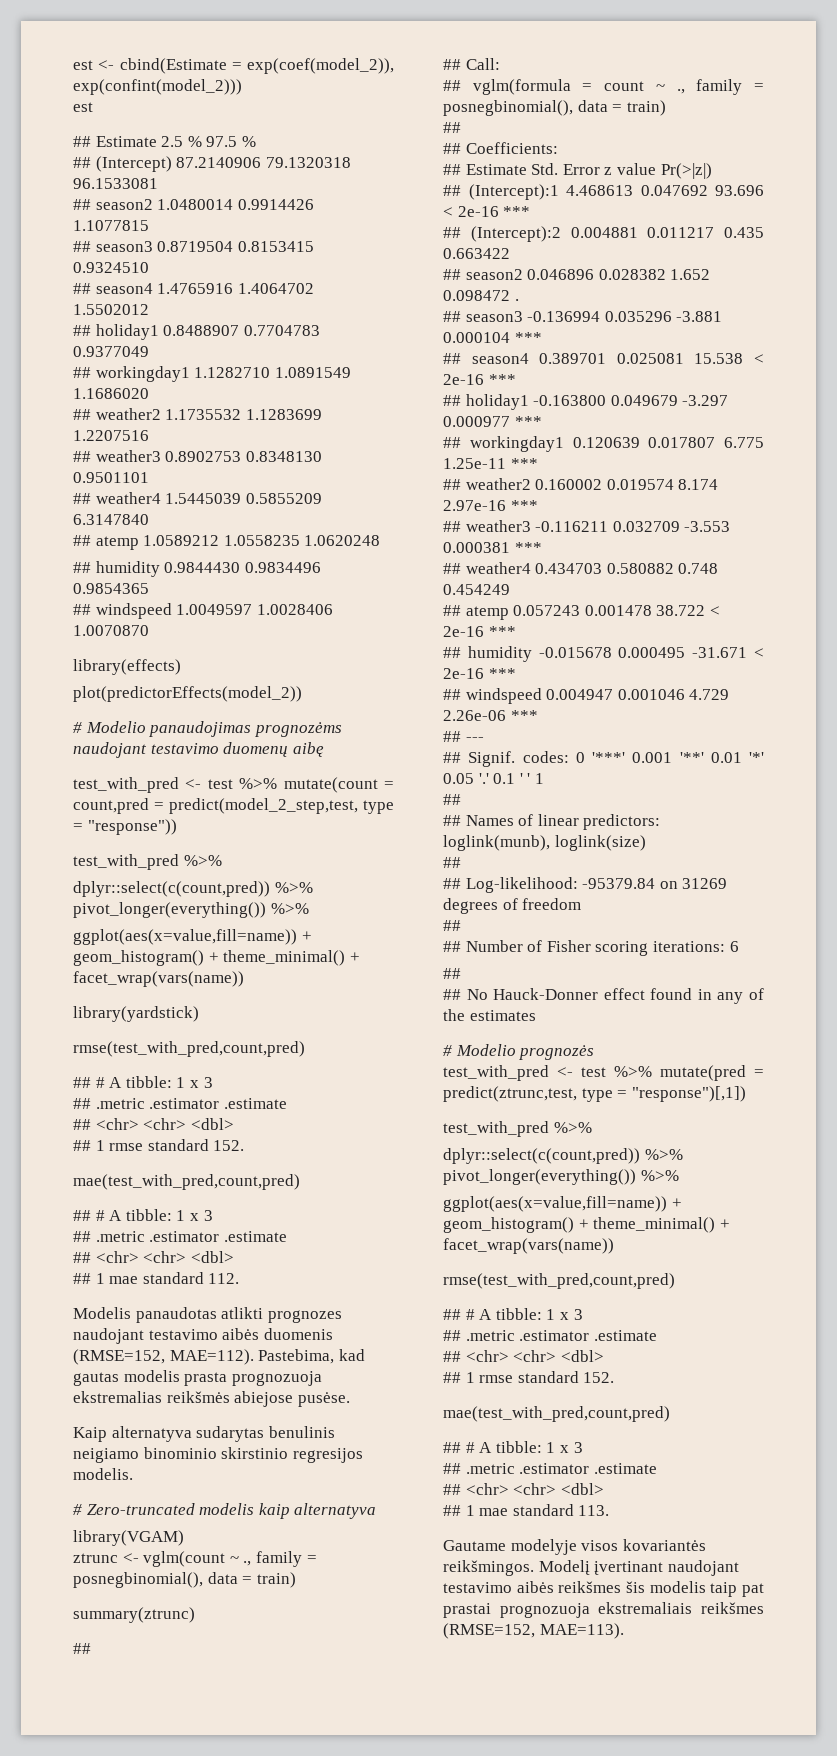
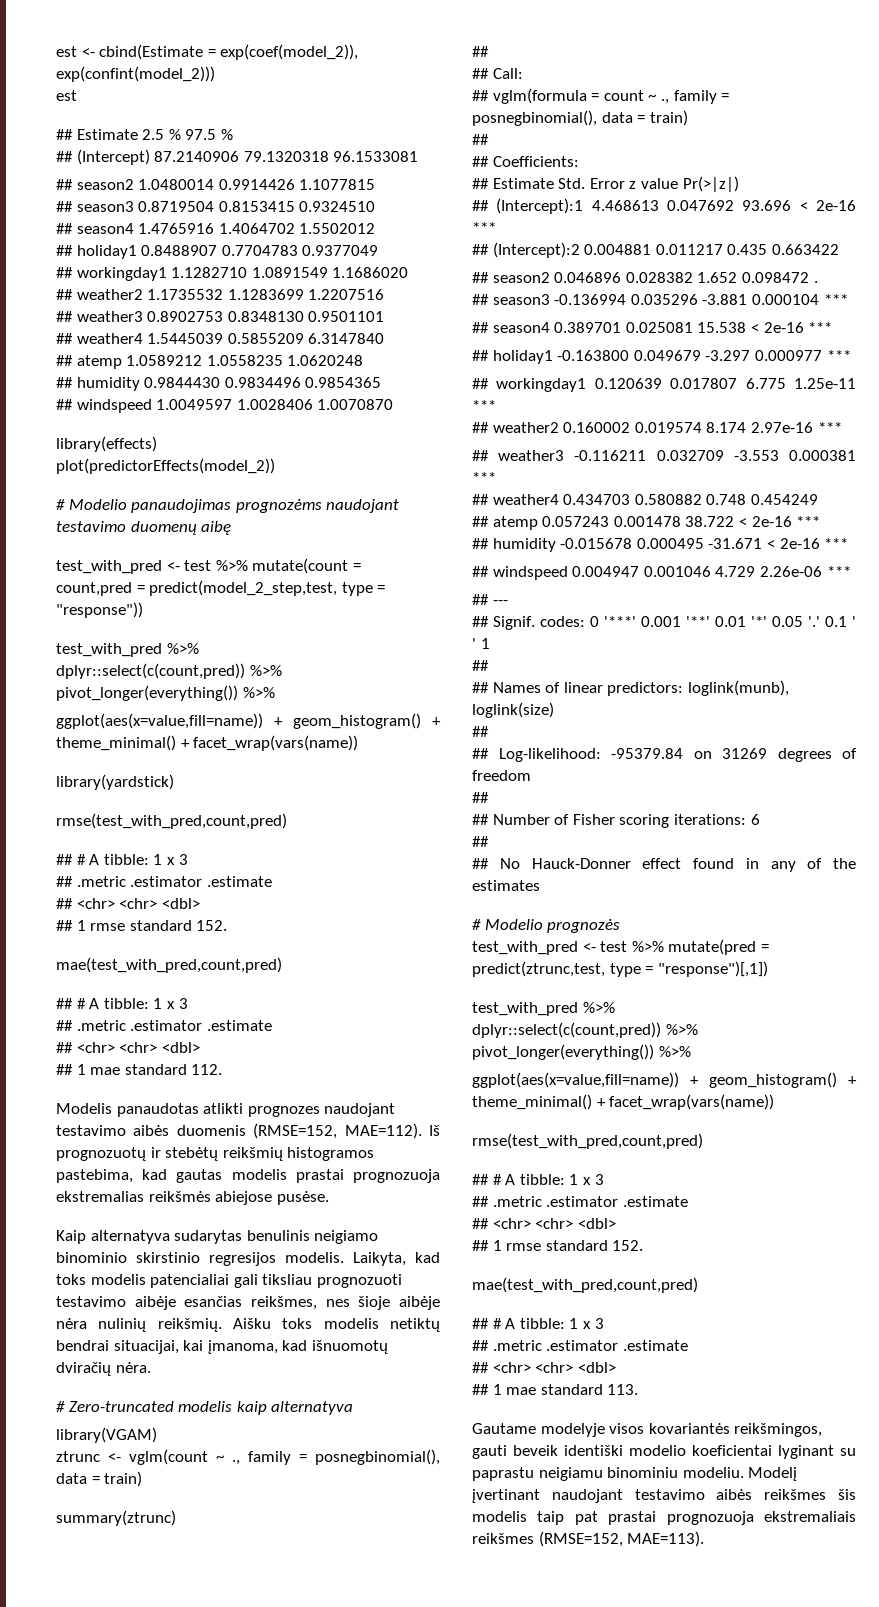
[258,1349,335,1364] Pastebima, -> [429,1125,440,1136] [56,1147,375,1161] [56,1169,133,1183] Iš prognozuotų ir stebėtų reikšmių histogramos pastebima,
[184,1372,228,1386] prasta -> [295,1169,344,1183] prastai
(133, 1474) none -> [353,1252,440,1266] [56,1274,402,1288] [56,1296,441,1310] [56,1318,440,1332] [56,1340,388,1354] [56,1362,151,1376] Laikyta, kad toks modelis patencialiai gali tiksliau prognozuoti testavimo aibėje esančias reikšmes, nes šioje aibėje nėra nulinių reikšmių. Aišku toks modelis netiktų bendrai situacijai, kai įmanoma, kad išnuomotų dviračių nėra.
[443,1560,534,1576] reikšmingos. -> [734,1423,823,1437] [472,1445,856,1459] [472,1467,744,1481] reikšmingos, gauti beveik identiški modelio koeficientai lyginant su paprastu neigiamu binominiu modeliu.

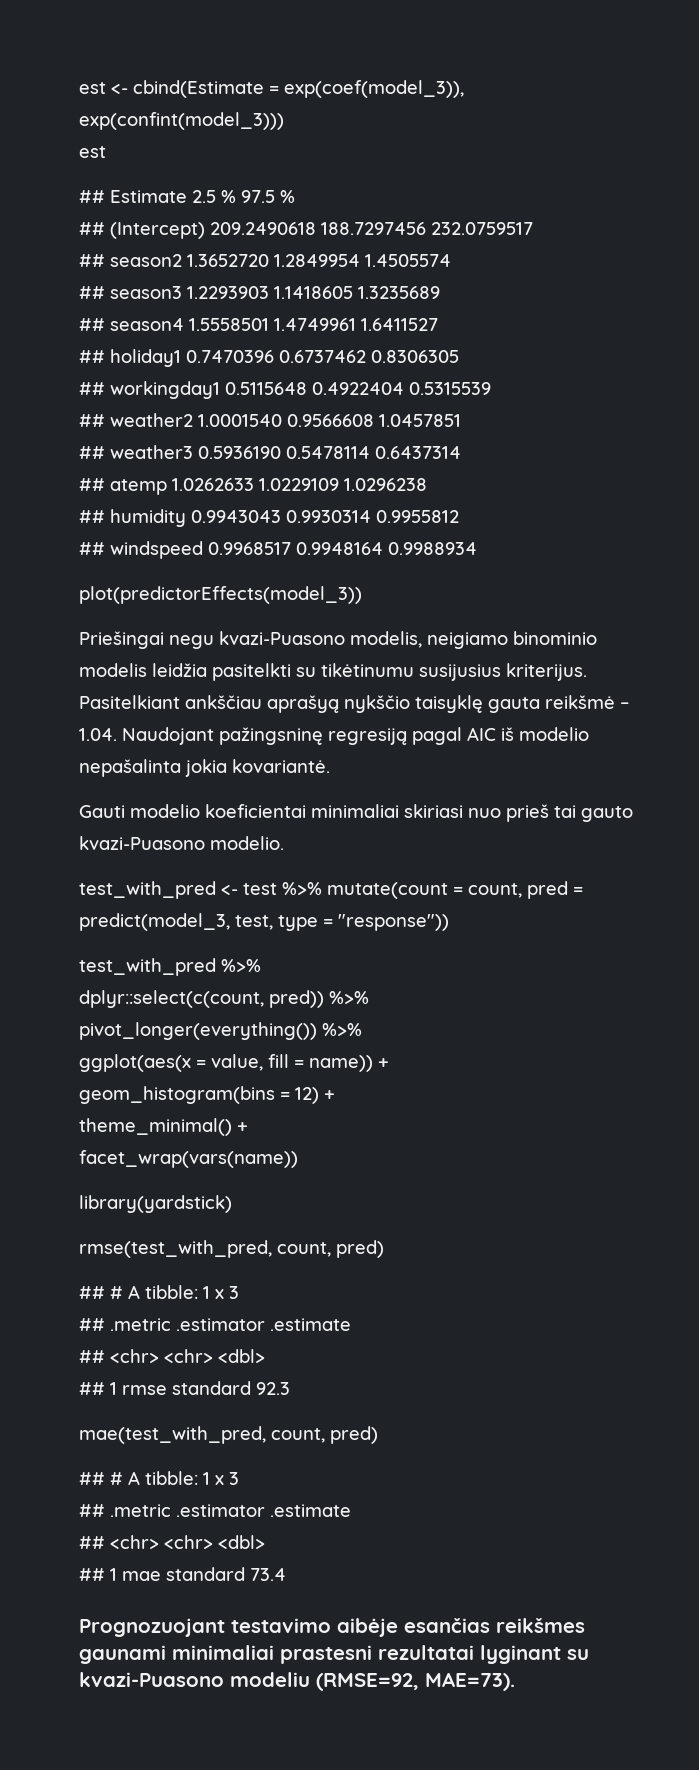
[220,44,359,60] [56,66,215,82] exp(coef(model_2)), exp(confint(model_2))) -> [284,80,464,98] [79,112,284,130] exp(coef(model_3)), exp(confint(model_3)))
[154,151,419,162] [56,179,376,190] [56,201,376,212] [56,223,376,234] [56,245,379,259] [56,267,409,281] [56,289,385,300] [56,311,385,322] [56,333,385,344] [56,355,364,369] [56,377,382,391] [56,399,394,413] [56,436,157,452] [56,458,275,474] [56,499,400,513] [56,521,232,535] 87.2140906 79.1320318 96.1533081 // ## season2 1.0480014 0.9914426 1.1077815 // ## season3 0.8719504 0.8153415 0.9324510 // ## season4 1.4765916 1.4064702 1.5502012 // ## holiday1 0.8488907 0.7704783 0.9377049 // ## workingday1 1.1282710 1.0891549 1.1686020 // ## weather2 1.1735532 1.1283699 1.2207516 // ## weather3 0.8902753 0.8348130 0.9501101 // ## weather4 1.5445039 0.5855209 6.3147840 // ## atemp 1.0589212 1.0558235 1.0620248 // ## humidity 0.9844430 0.9834496 0.9854365 // ## windspeed 1.0049597 1.0028406 1.0070870 // library(effects) // plot(predictorEffects(model_2)) // # Modelio panaudojimas prognozėms naudojant testavimo duomenų aibę -> [210,222,533,235] [79,254,451,267] [79,286,440,299] [79,318,438,331] [79,349,459,367] [79,381,491,399] [79,413,461,427] [79,445,461,459] [79,478,427,495] [79,509,459,527] [79,541,477,559] [79,586,362,604] [79,631,597,649] [79,663,587,681] [79,695,630,713] [79,727,589,745] [79,759,330,777] [79,804,633,822] [79,836,284,850] 209.2490618 188.7297456 232.0759517 // ## season2 1.3652720 1.2849954 1.4505574 // ## season3 1.2293903 1.1418605 1.3235689 // ## season4 1.5558501 1.4749961 1.6411527 // ## holiday1 0.7470396 0.6737462 0.8306305 // ## workingday1 0.5115648 0.4922404 0.5315539 // ## weather2 1.0001540 0.9566608 1.0457851 // ## weather3 0.5936190 0.5478114 0.6437314 // ## atemp 1.0262633 1.0229109 1.0296238 // ## humidity 0.9943043 0.9930314 0.9955812 // ## windspeed 0.9968517 0.9948164 0.9988934 // plot(predictorEffects(model_3)) // Priešingai negu kvazi-Puasono modelis, neigiamo binominio modelis leidžia pasitelkti su tikėtinumu susijusius kriterijus. Pasitelkiant ankščiau aprašyą nykščio taisyklę gauta reikšmė – 1.04. Naudojant pažingsninę regresiją pagal AIC iš modelio nepašalinta jokia kovariantė. // Gauti modelio koeficientai minimaliai skiriasi nuo prieš tai gauto kvazi-Puasono modelio.
[56,580,338,596] count,pred = predict(model_2_step,test, -> [468,881,583,899] [79,913,273,931] count, pred = predict(model_3, test,
[56,663,282,679] [56,685,275,701] [56,713,441,729] [56,735,190,751] dplyr::select(c(count,pred)) %>% pivot_longer(everything()) %>% // ggplot(aes(x=value,fill=name)) + geom_histogram() + theme_minimal() + -> [79,990,369,1008] [79,1022,362,1040] [79,1054,389,1072] [79,1086,335,1104] [79,1118,248,1136] dplyr::select(c(count, pred)) %>% // pivot_longer(everything()) %>% // ggplot(aes(x = value, fill = name)) + // geom_histogram(bins = 12) + // theme_minimal() + //
[56,813,287,829] rmse(test_with_pred,count,pred) -> [79,1240,384,1258] rmse(test_with_pred, count, pred)
[196,920,228,931] [56,957,282,973] 152. // mae(test_with_pred,count,pred) -> [256,1382,290,1395] [79,1426,378,1444] 92.3 // mae(test_with_pred, count, pred)
[191,1064,223,1075] [56,1103,396,1117] [56,1123,440,1139] [56,1147,375,1161] [56,1169,440,1183] [56,1191,329,1205] [56,1230,379,1244] [56,1252,440,1266] [56,1274,402,1288] [56,1296,441,1310] [56,1318,440,1332] [56,1340,388,1354] [56,1362,151,1376] [56,1401,354,1415] [56,1427,157,1443] [56,1449,440,1465] [56,1471,143,1487] [56,1510,176,1526] [472,46,489,57] [472,68,523,79] [472,88,730,104] [472,110,688,126] [472,134,489,145] [472,156,579,167] [472,176,739,192] [472,198,856,214] [472,222,496,233] [472,242,839,258] [472,272,818,283] [472,294,848,305] [472,322,833,333] [472,350,851,364] [472,378,856,392] [472,400,496,411] [472,422,842,433] [472,450,856,461] [472,472,496,483] [472,494,818,505] [472,516,821,530] [472,538,849,552] [472,566,851,580] [472,594,508,605] [472,616,856,630] [472,638,490,649] [472,660,489,671] [472,680,789,696] [472,702,554,718] [472,726,489,737] [472,748,857,762] [472,770,531,781] [472,792,489,803] [472,814,760,828] [472,836,489,847] [472,858,856,872] [472,880,540,891] [472,919,621,933] [472,939,769,955] [472,961,768,977] [472,1002,615,1016] [472,1022,698,1038] [472,1044,691,1060] [472,1072,857,1088] [472,1094,775,1110] [472,1133,703,1149] [472,1174,604,1185] [472,1196,688,1207] [472,1218,616,1229] [472,1240,644,1251] [472,1277,698,1293] [472,1318,604,1329] [472,1340,688,1351] [472,1362,616,1373] [472,1384,639,1395] [472,1423,823,1437] [472,1445,856,1459] [472,1467,798,1481] [472,1489,856,1503] [472,1511,856,1525] [472,1531,705,1547] 112. // Modelis panaudotas atlikti prognozes naudojant testavimo aibės duomenis (RMSE=152, MAE=112). Iš prognozuotų ir stebėtų reikšmių histogramos pastebima, kad gautas modelis prastai prognozuoja ekstremalias reikšmės abiejose pusėse. // Kaip alternatyva sudarytas benulinis neigiamo binominio skirstinio regresijos modelis. Laikyta, kad toks modelis patencialiai gali tiksliau prognozuoti testavimo aibėje esančias reikšmes, nes šioje aibėje nėra nulinių reikšmių. Aišku toks modelis netiktų bendrai situacijai, kai įmanoma, kad išnuomotų dviračių nėra. // # Zero-truncated modelis kaip alternatyva // library(VGAM) // ztrunc <- vglm(count ~ ., family = posnegbinomial(), data = train) // summary(ztrunc) // ## // ## Call: // ## vglm(formula = count ~ ., family = posnegbinomial(), data = train) // ## // ## Coefficients: // ## Estimate Std. Error z value Pr(>|z|) // ## (Intercept):1 4.468613 0.047692 93.696 < 2e-16 *** // ## (Intercept):2 0.004881 0.011217 0.435 0.663422 // ## season2 0.046896 0.028382 1.652 0.098472 . // ## season3 -0.136994 0.035296 -3.881 0.000104 *** // ## season4 0.389701 0.025081 15.538 < 2e-16 *** // ## holiday1 -0.163800 0.049679 -3.297 0.000977 *** // ## workingday1 0.120639 0.017807 6.775 1.25e-11 *** // ## weather2 0.160002 0.019574 8.174 2.97e-16 *** // ## weather3 -0.116211 0.032709 -3.553 0.000381 *** // ## weather4 0.434703 0.580882 0.748 0.454249 // ## atemp 0.057243 0.001478 38.722 < 2e-16 *** // ## humidity -0.015678 0.000495 -31.671 < 2e-16 *** // ## windspeed 0.004947 0.001046 4.729 2.26e-06 *** // ## --- // ## Signif. codes: 0 '***' 0.001 '**' 0.01 '*' 0.05 '.' 0.1 ' ' 1 // ## // ## Names of linear predictors: loglink(munb), loglink(size) // ## // ## Log-likelihood: -95379.84 on 31269 degrees of freedom // ## // ## Number of Fisher scoring iterations: 6 // ## // ## No Hauck-Donner effect found in any of the estimates // # Modelio prognozės // test_with_pred <- test %>% mutate(pred = predict(ztrunc,test, type = "response")[,1]) // test_with_pred %>% // dplyr::select(c(count,pred)) %>% pivot_longer(everything()) %>% // ggplot(aes(x=value,fill=name)) + geom_histogram() + theme_minimal() + facet_wrap(vars(name)) // rmse(test_with_pred,count,pred) // ## # A tibble: 1 x 3 // ## .metric .estimator .estimate // ## <chr> <chr> <dbl> // ## 1 rmse standard 152. // mae(test_with_pred,count,pred) // ## # A tibble: 1 x 3 // ## .metric .estimator .estimate // ## <chr> <chr> <dbl> // ## 1 mae standard 113. // Gautame modelyje visos kovariantės reikšmingos, gauti beveik identiški modelio koeficientai lyginant su paprastu neigiamu binominiu modeliu. Modelį įvertinant naudojant testavimo aibės reikšmes šis modelis taip pat prastai prognozuoja ekstremaliais reikšmes (RMSE=152, MAE=113). -> [250,1568,286,1581] [79,1618,585,1637] [79,1645,589,1664] [79,1672,515,1691] 73.4 // Prognozuojant testavimo aibėje esančias reikšmes gaunami minimaliai prastesni rezultatai lyginant su kvazi-Puasono modeliu (RMSE=92, MAE=73).

